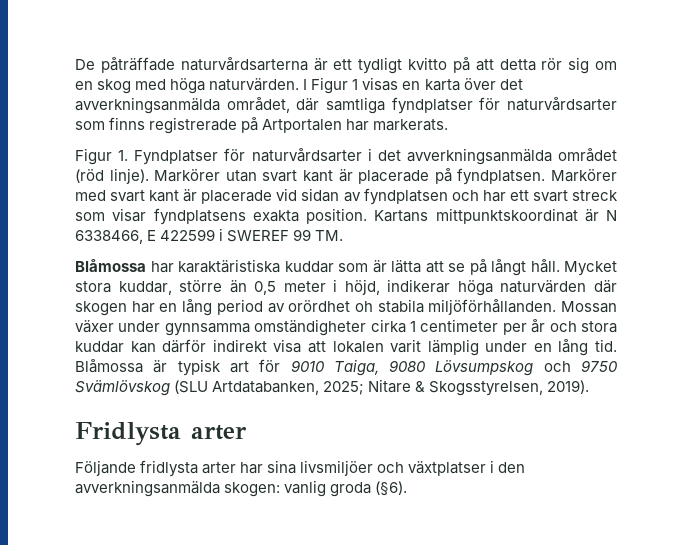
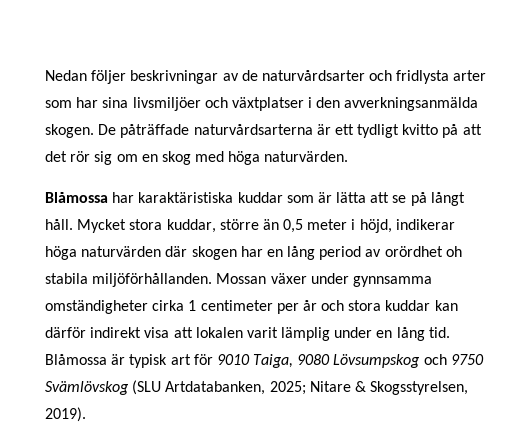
(75, 64) none -> [45,70,487,84] [45,97,479,111] [45,124,94,138] Nedan följer beskrivningar av de naturvårdsarter och fridlysta arter som har sina livsmiljöer och växtplatser i den avverkningsanmälda skogen.
[499,59,536,71] detta -> [45,151,67,162] det
[303,77,523,94] [75,97,618,114] [75,117,449,134] [75,148,617,165] [75,168,618,185] [75,188,619,205] [75,208,617,225] [75,228,344,244] I Figur 1 visas en karta över det avverkningsanmälda området, där samtliga fyndplatser för naturvårdsarter som finns registrerade på Artportalen har markerats. // Figur 1. Fyndplatser för naturvårdsarter i det avverkningsanmälda området (röd linje). Markörer utan svart kant är placerade på fyndplatsen. Markörer med svart kant är placerade vid sidan av fyndplatsen och har ett svart streck som visar fyndplatsens exakta position. Kartans mittpunktskoordinat är N 6338466, E 422599 i SWEREF 99 TM. -> (349, 156) none
[75,422,247,446] [75,460,526,477] [75,480,408,497] // Fridlysta arter // Följande fridlysta arter har sina livsmiljöer och växtplatser i den avverkningsanmälda skogen: vanlig groda (§6). -> (86, 414) none

